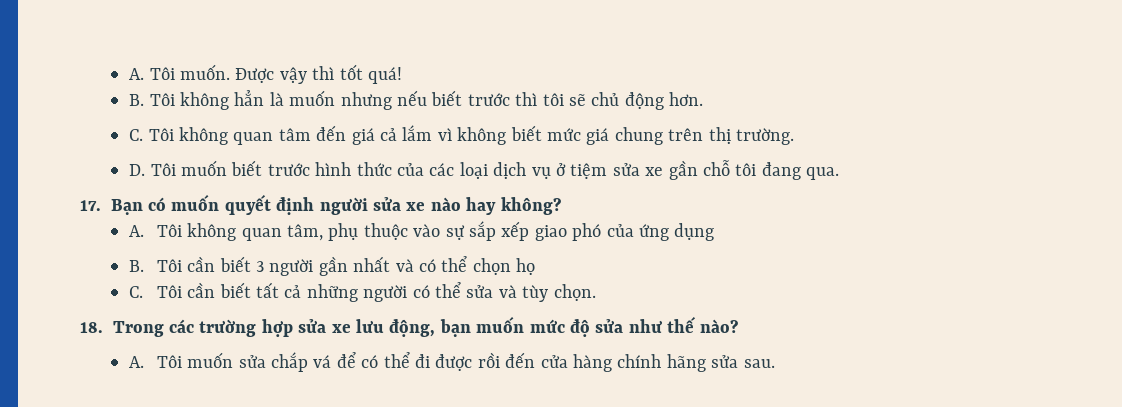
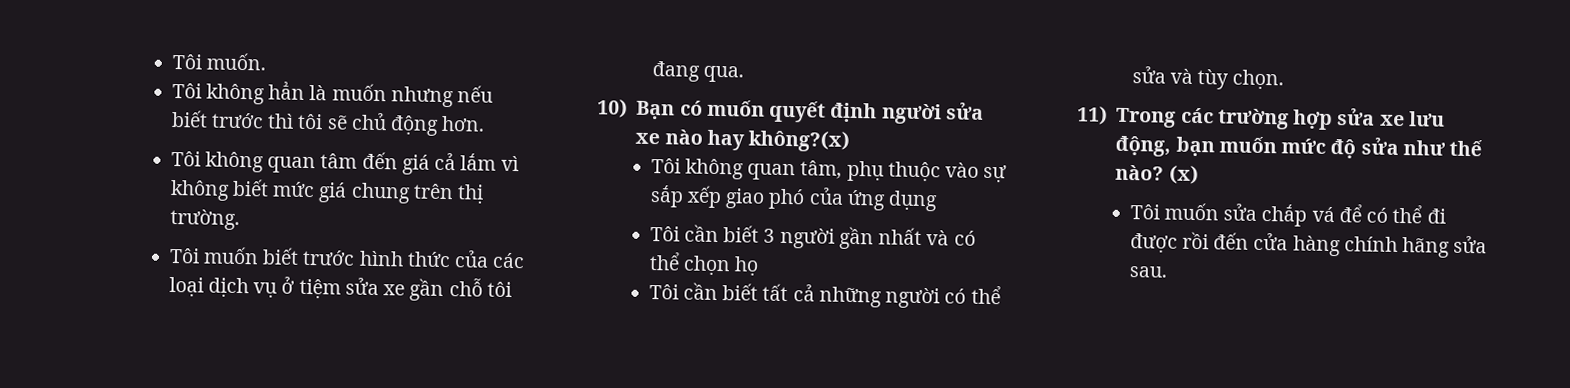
[129,68,145,80] A. -> (171, 61) none
[235,64,403,84] [129,94,145,106] Được vậy thì tốt quá! // B. -> (267, 61) //
[129,129,144,141] C. -> (486, 123) none
[129,164,146,176] D. -> (240, 219) none
[79,200,101,211] 17. -> [596,98,628,118] 10)
[500,197,561,215] [129,225,145,237] không? // A. -> [748,129,851,152] không?(x) //
[129,260,145,272] B. -> (939, 201) none
[129,286,144,298] C. -> (760, 266) none
[79,322,103,333] 18. -> [1076,105,1108,125] 11)
[129,356,145,368] // A. -> [1168,164,1199,185] (x) //

